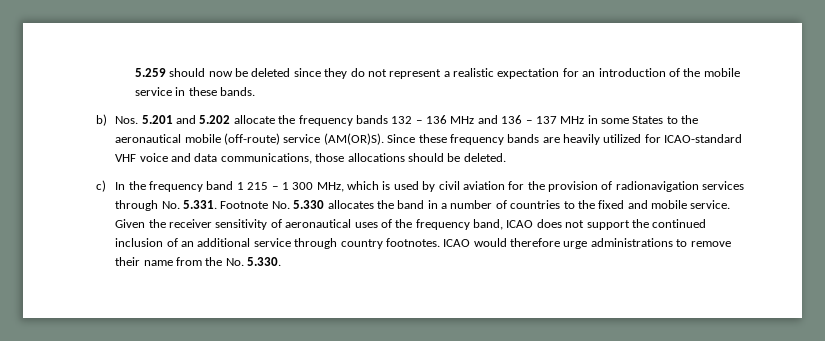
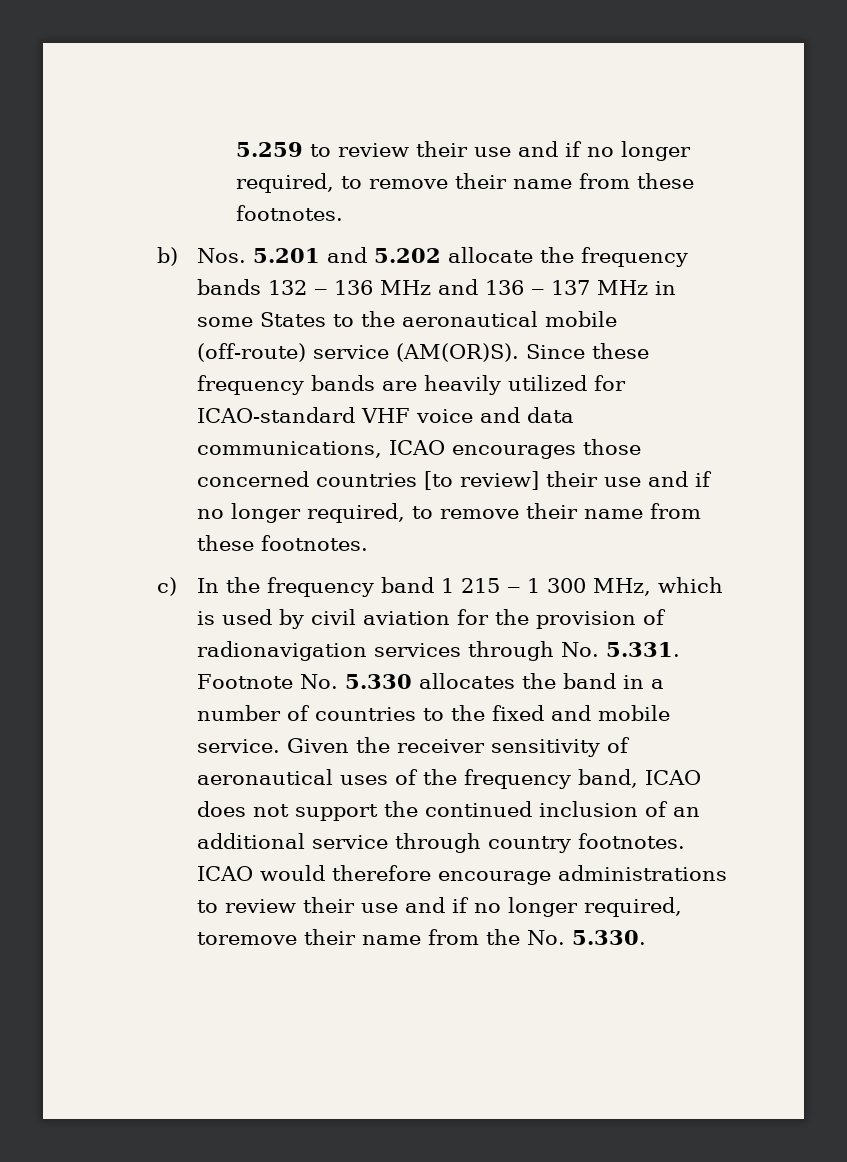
[169,68,740,79] [134,87,256,96] should now be deleted since they do not represent a realistic expectation for an introduction of the mobile service in these bands. -> [310,141,692,161] [236,173,695,193] [236,205,344,221] to review their use and if no longer required, to remove their name from these footnotes.
[315,153,506,162] those allocations should be deleted. -> [388,439,641,459] [196,471,712,490] [196,503,701,523] [196,535,368,551] ICAO encourages those concerned countries [to review] their use and if no longer required, to remove their name from these footnotes.
[563,241,588,249] urge -> [437,871,551,885] encourage
[690,241,731,247] remove -> [224,897,682,917] [196,932,297,945] review their use and if no longer required, toremove

